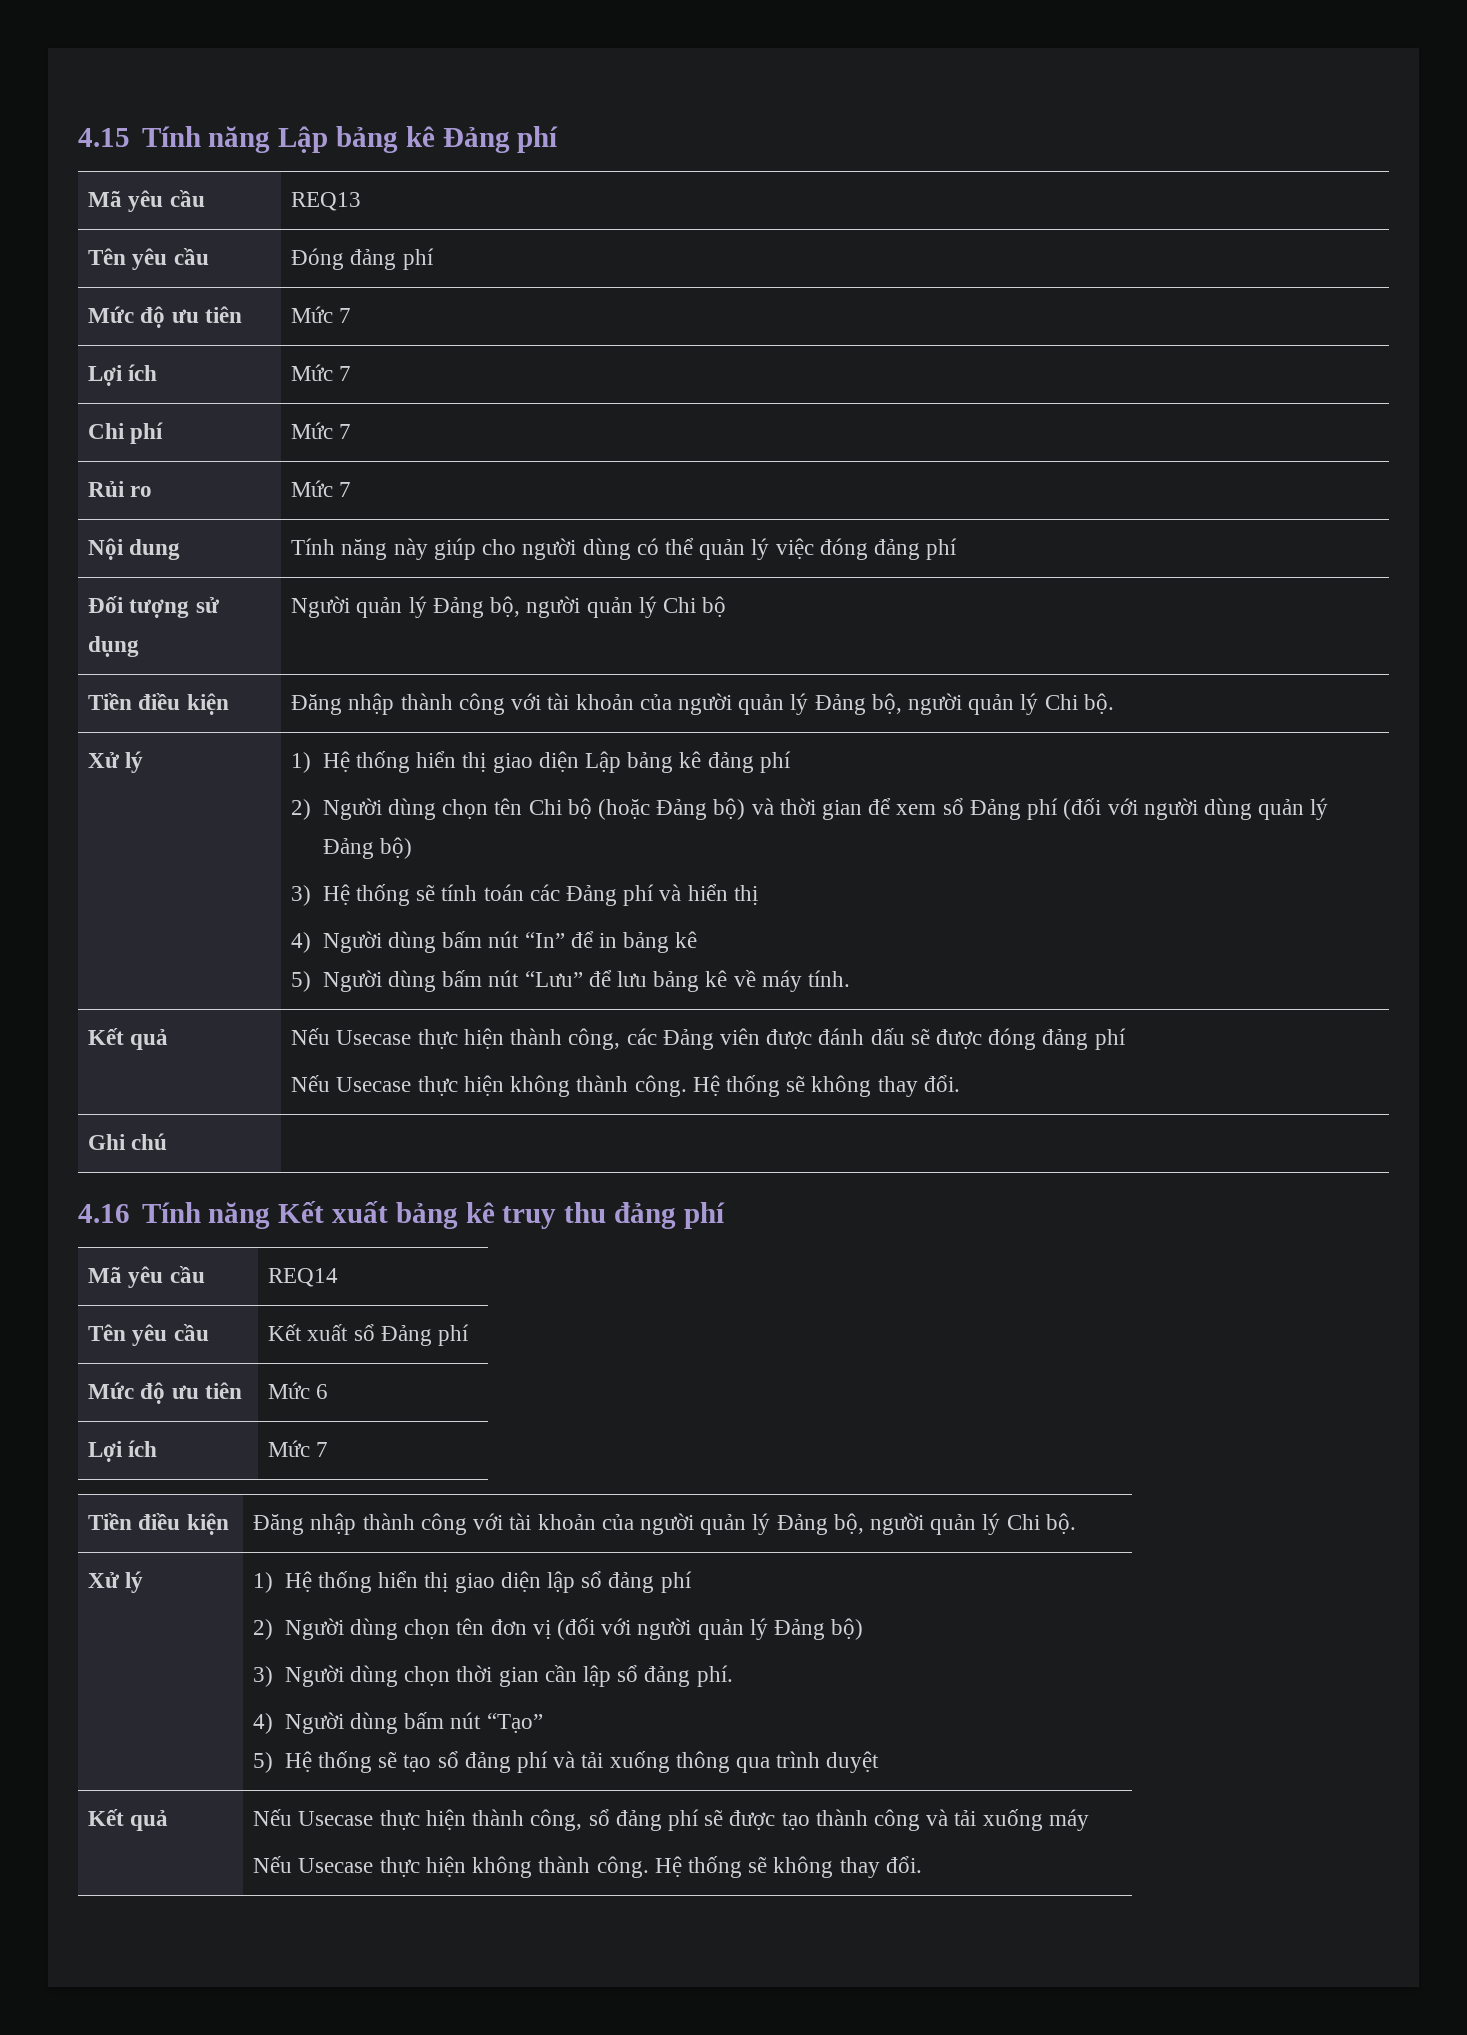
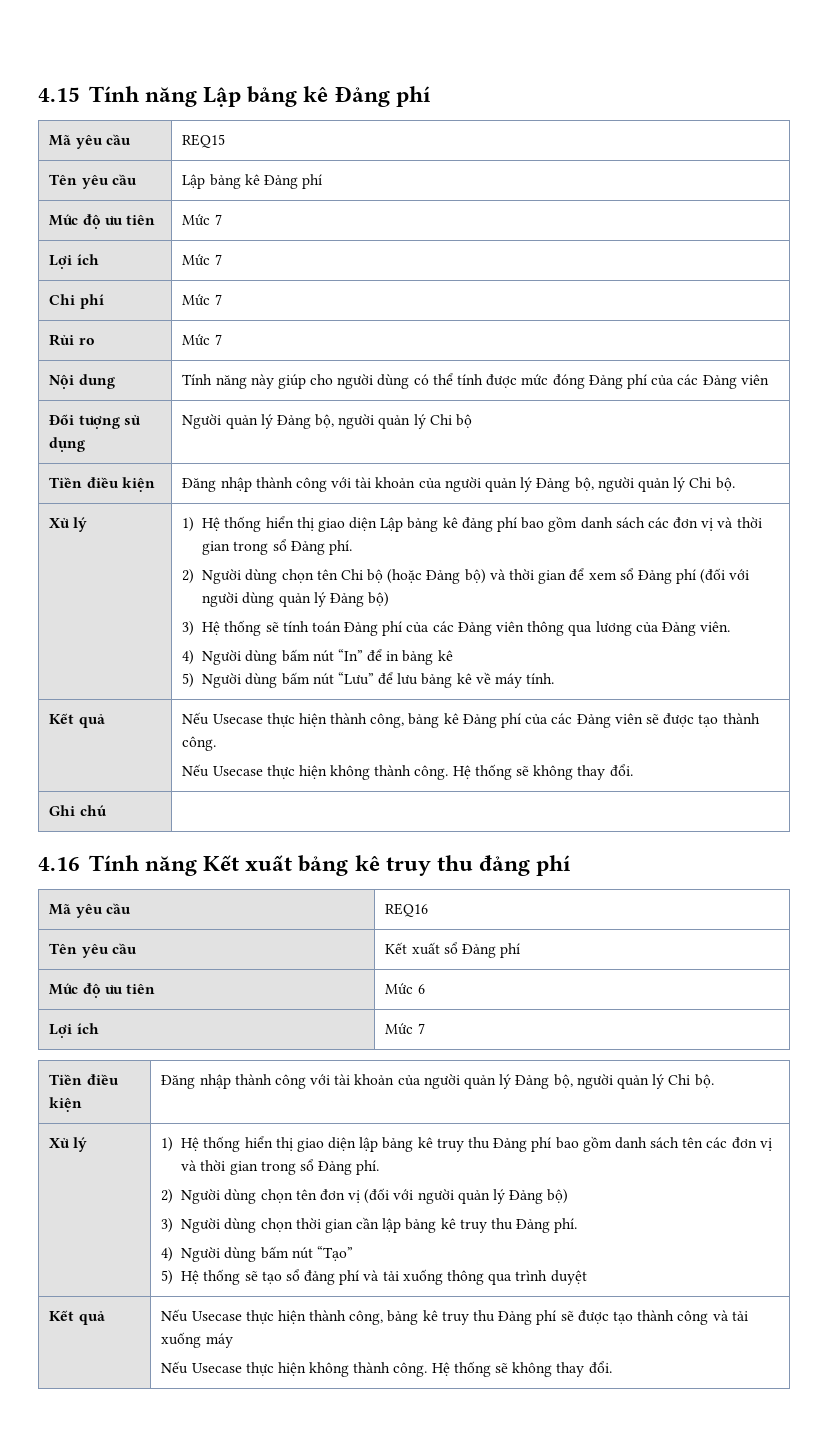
[291,192,362,211] [88,248,209,270] [291,248,397,270] REQ13 // Tên yêu cầu | Đóng đảng -> [182,134,226,148] [49,174,136,189] [182,174,298,189] REQ15 // Tên yêu cầu | Lập bảng kê Đảng
[699,538,958,560] quản lý việc đóng đảng phí -> [457,374,769,389] tính được mức đóng Đảng phí của các Đảng viên
(791, 762) none -> [521,516,762,532] [202,539,352,555] bao gồm danh sách các đơn vị và thời gian trong sổ Đảng phí.
[529,884,758,906] các Đảng phí và hiển thị -> [344,621,731,636] Đảng phí của các Đảng viên thông qua lương của Đảng viên.
[626,1028,1126,1050] các Đảng viên được đánh dấu sẽ được đóng đảng phí -> [408,713,760,728] [182,736,217,751] bảng kê Đảng phí của các Đảng viên sẽ được tạo thành công.
[268,1268,339,1287] REQ14 -> [385,903,429,917] REQ16
[581,1571,692,1593] sổ đảng phí -> [382,1136,772,1152] [181,1159,380,1175] bảng kê truy thu Đảng phí bao gồm danh sách tên các đơn vị và thời gian trong sổ Đảng phí.
[617,1665,691,1687] sổ đảng -> [405,1218,551,1233] bảng kê truy thu Đảng
[588,1809,662,1831] sổ đảng -> [387,1310,533,1325] bảng kê truy thu Đảng

